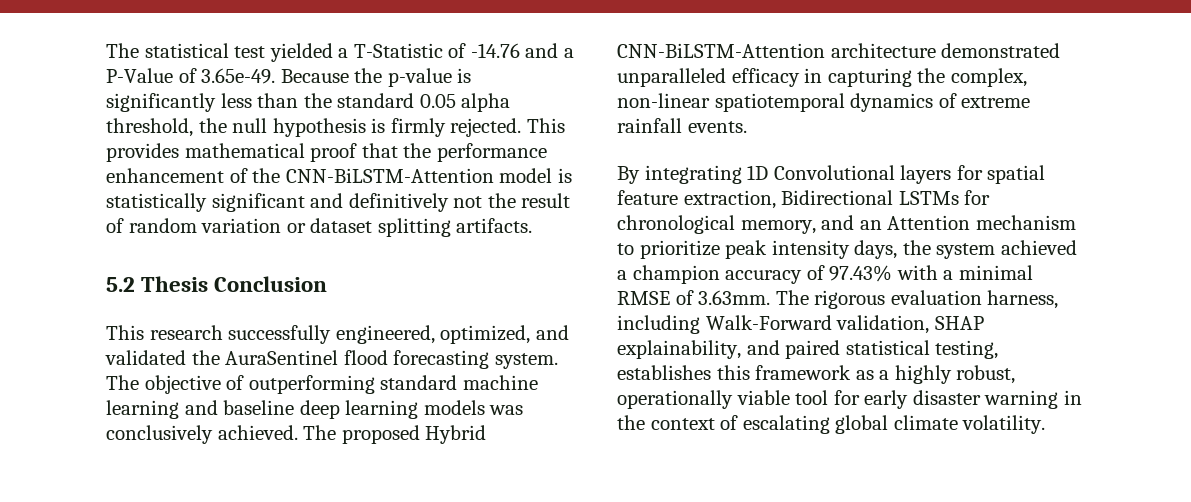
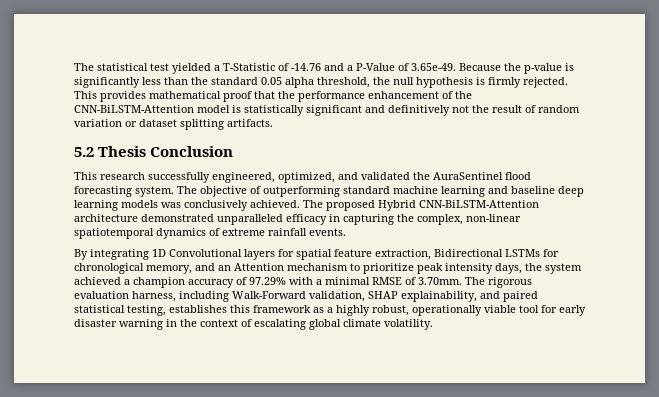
[829,265,893,282] 97.43% -> [249,277,286,285] 97.29%
[698,290,771,305] 3.63mm. -> [418,277,462,285] 3.70mm.

